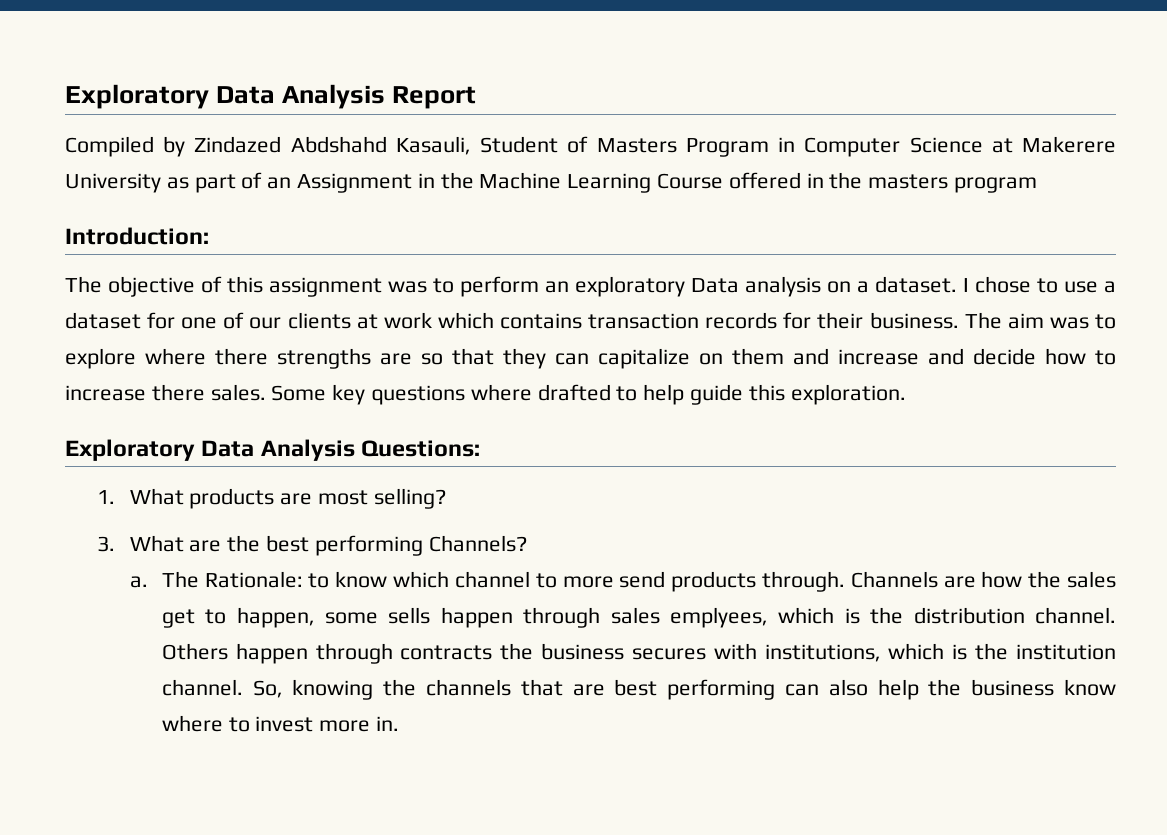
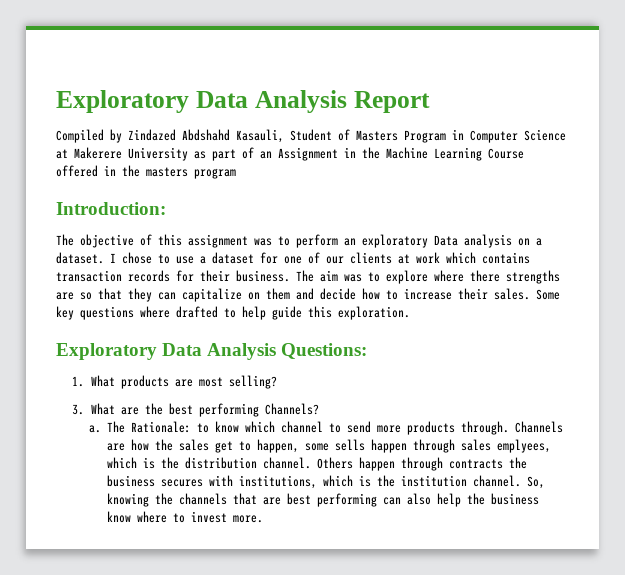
[838,348,964,365] increase and -> (314, 294) none
[151,384,205,401] there -> [458,288,488,300] their
[562,571,666,588] more send -> [347,421,402,433] send more
[319,716,400,732] more in. -> [233,515,264,523] more.

